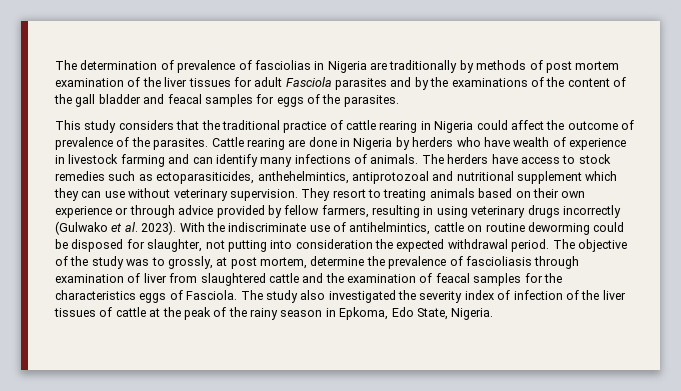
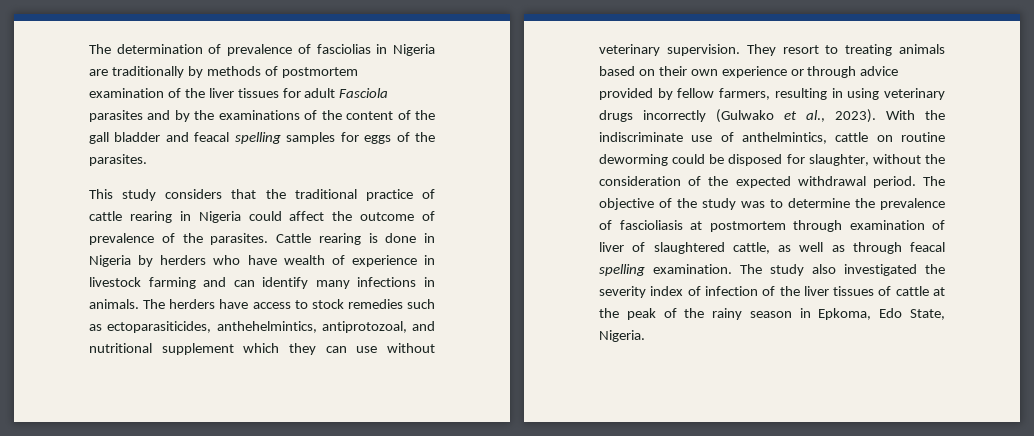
[545,61,620,73] post mortem -> [281,67,358,78] postmortem
(202, 99) none -> [234,132,281,144] spelling
[288,139,306,147] are -> [368,233,378,243] is
[354,154,367,164] of -> [424,277,435,287] in
[351,171,429,184] antiprotozoal -> [321,321,407,333] antiprotozoal,
[124,222,138,232] al. -> [806,110,825,122] al.,
[349,222,431,235] antihelmintics, -> [742,132,827,144] anthelmintics,
[205,239,373,252] not putting into consideration -> [872,154,945,164] [599,176,702,186] without the consideration of
[167,256,307,269] grossly, at post mortem, -> (783, 203) none
(532, 261) none -> [690,221,786,232] at postmortem
[169,273,562,286] [55,290,238,303] from slaughtered cattle and the examination of feacal samples for the characteristics eggs of Fasciola. -> [632,242,945,254] [599,264,732,276] of slaughtered cattle, as well as through feacal spelling examination.

